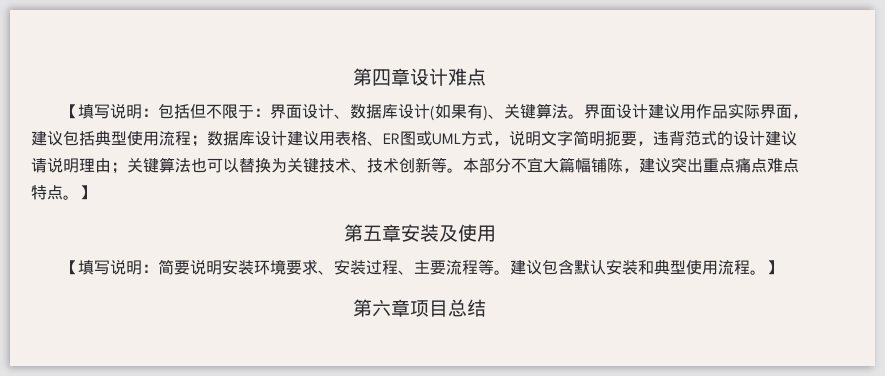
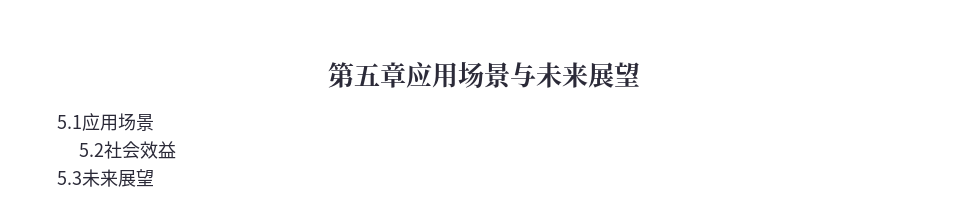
[353,68,486,86] [61,103,808,121] [31,130,797,147] [31,157,799,174] [31,185,95,200] [343,224,496,242] [61,259,782,275] [353,299,486,317] 第四章设计难点 // 【填写说明：包括但不限于：界面设计、数据库设计(如果有)、关键算法。界面设计建议用作品实际界面，建议包括典型使用流程；数据库设计建议用表格、ER图或UML方式，说明文字简明扼要，违背范式的设计建议请说明理由；关键算法也可以替换为关键技术、技术创新等。本部分不宜大篇幅铺陈，建议突出重点痛点难点特点。】 // 第五章安装及使用 // 【填写说明：简要说明安装环境要求、安装过程、主要流程等。建议包含默认安装和典型使用流程。】 // 第六章项目总结 -> [327,62,640,89] [57,113,154,131] [78,141,176,159] [57,169,154,187] 第五章应用场景与未来展望 // 5.1应用场景 // 5.2社会效益 // 5.3未来展望

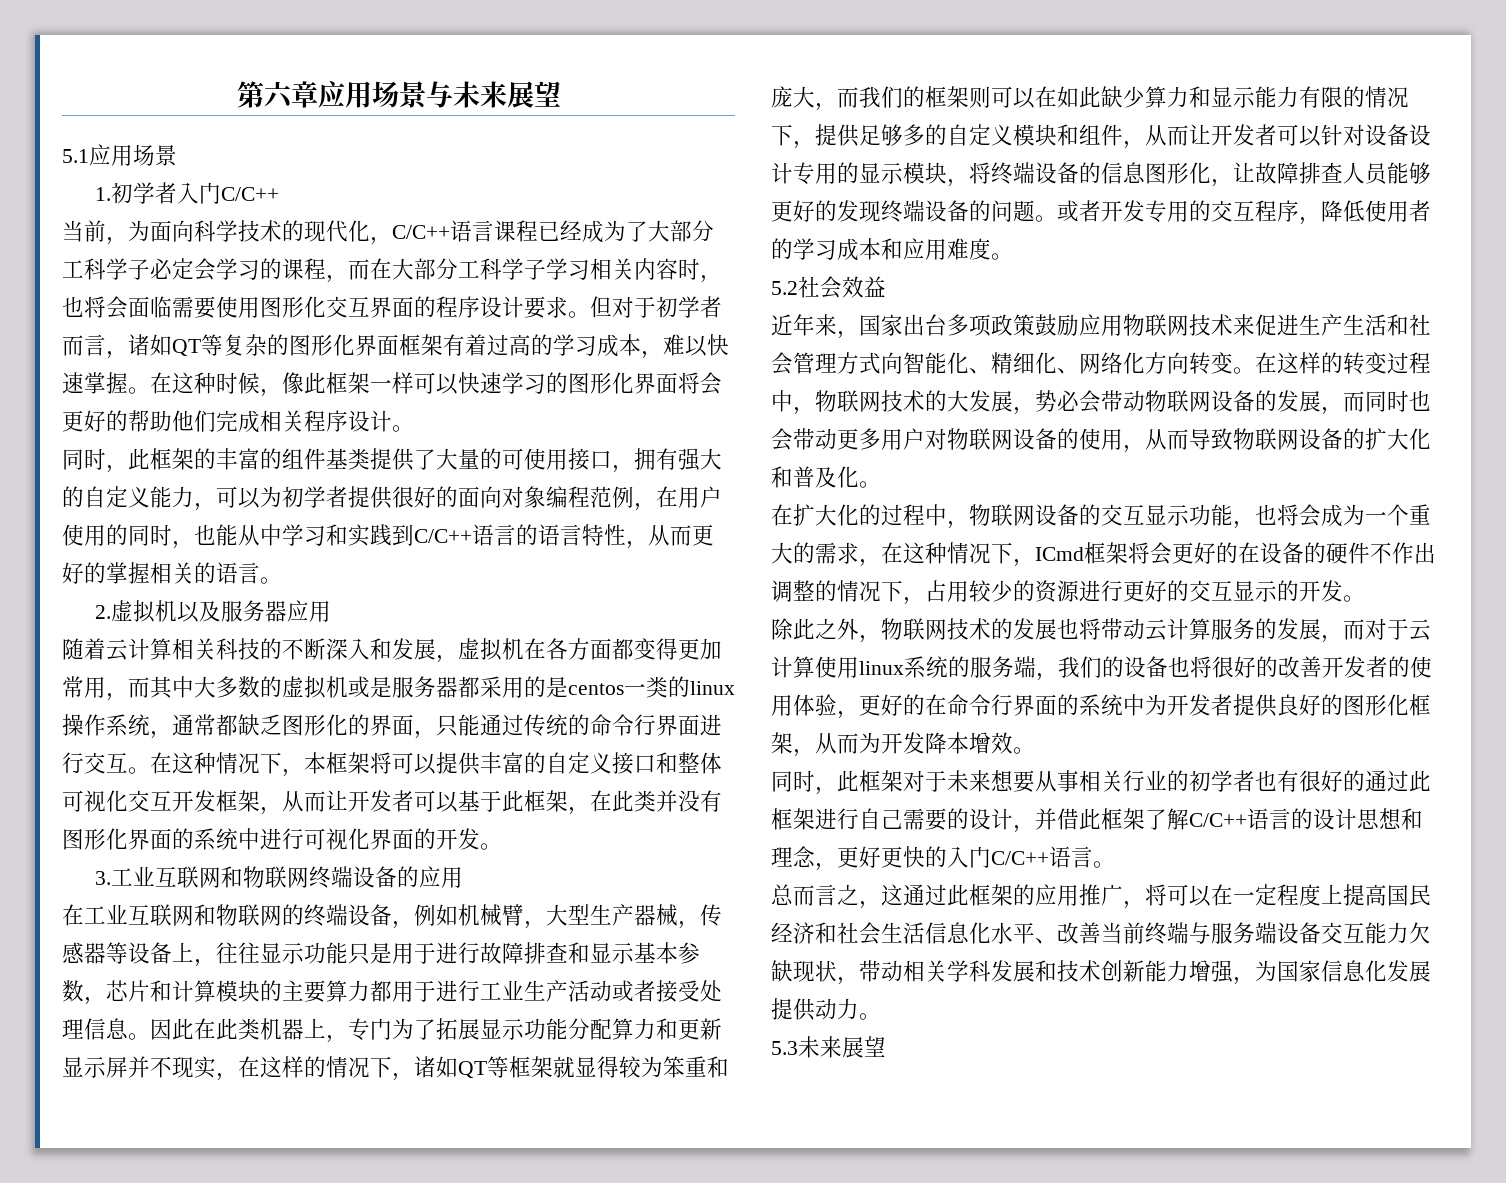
[353,63,380,86] 五 -> [263,81,293,109] 六
[78,141,176,159] 5.2社会效益 -> [94,182,279,204] [62,220,714,245] [62,258,722,283] [62,296,722,319] [62,334,729,359] [62,372,722,397] [62,410,414,433] [62,448,722,473] [62,486,722,511] [62,524,714,549] [62,562,282,584] [94,600,331,623] [62,638,722,663] [62,676,735,701] [62,714,722,739] [62,752,722,777] [62,790,722,815] [62,828,502,850] [94,866,463,889] [62,904,722,929] [62,942,700,967] [62,980,722,1005] [62,1018,722,1043] [62,1056,729,1081] [771,86,1409,111] [771,124,1431,149] [771,162,1431,187] [771,200,1431,225] [771,238,1013,261] [771,276,886,299] [771,314,1431,339] [771,352,1431,375] [771,390,1431,415] [771,428,1431,453] [771,466,881,488] [771,504,1431,529] [771,542,1436,567] [771,580,1365,605] [771,618,1431,643] [771,656,1432,681] [771,694,1431,719] [771,732,1035,757] [771,770,1431,795] [771,808,1423,833] [771,846,1115,871] [771,884,1431,909] [771,922,1431,945] [771,960,1431,985] [771,998,881,1021] 1.初学者入门C/C++ // 当前，为面向科学技术的现代化，C/C++语言课程已经成为了大部分工科学子必定会学习的课程，而在大部分工科学子学习相关内容时，也将会面临需要使用图形化交互界面的程序设计要求。但对于初学者而言，诸如QT等复杂的图形化界面框架有着过高的学习成本，难以快速掌握。在这种时候，像此框架一样可以快速学习的图形化界面将会更好的帮助他们完成相关程序设计。 // 同时，此框架的丰富的组件基类提供了大量的可使用接口，拥有强大的自定义能力，可以为初学者提供很好的面向对象编程范例，在用户使用的同时，也能从中学习和实践到C/C++语言的语言特性，从而更好的掌握相关的语言。 // 2.虚拟机以及服务器应用 // 随着云计算相关科技的不断深入和发展，虚拟机在各方面都变得更加常用，而其中大多数的虚拟机或是服务器都采用的是centos一类的linux操作系统，通常都缺乏图形化的界面，只能通过传统的命令行界面进行交互。在这种情况下，本框架将可以提供丰富的自定义接口和整体可视化交互开发框架，从而让开发者可以基于此框架，在此类并没有图形化界面的系统中进行可视化界面的开发。 // 3.工业互联网和物联网终端设备的应用 // 在工业互联网和物联网的终端设备，例如机械臂，大型生产器械，传感器等设备上，往往显示功能只是用于进行故障排查和显示基本参数，芯片和计算模块的主要算力都用于进行工业生产活动或者接受处理信息。因此在此类机器上，专门为了拓展显示功能分配算力和更新显示屏并不现实，在这样的情况下，诸如QT等框架就显得较为笨重和庞大，而我们的框架则可以在如此缺少算力和显示能力有限的情况下，提供足够多的自定义模块和组件，从而让开发者可以针对设备设计专用的显示模块，将终端设备的信息图形化，让故障排查人员能够更好的发现终端设备的问题。或者开发专用的交互程序，降低使用者的学习成本和应用难度。 // 5.2社会效益 // 近年来，国家出台多项政策鼓励应用物联网技术来促进生产生活和社会管理方式向智能化、精细化、网络化方向转变。在这样的转变过程中，物联网技术的大发展，势必会带动物联网设备的发展，而同时也会带动更多用户对物联网设备的使用，从而导致物联网设备的扩大化和普及化。 // 在扩大化的过程中，物联网设备的交互显示功能，也将会成为一个重大的需求，在这种情况下，ICmd框架将会更好的在设备的硬件不作出调整的情况下，占用较少的资源进行更好的交互显示的开发。 // 除此之外，物联网技术的发展也将带动云计算服务的发展，而对于云计算使用linux系统的服务端，我们的设备也将很好的改善开发者的使用体验，更好的在命令行界面的系统中为开发者提供良好的图形化框架，从而为开发降本增效。 // 同时，此框架对于未来想要从事相关行业的初学者也有很好的通过此框架进行自己需要的设计，并借此框架了解C/C++语言的设计思想和理念，更好更快的入门C/C++语言。 // 总而言之，这通过此框架的应用推广，将可以在一定程度上提高国民经济和社会生活信息化水平、改善当前终端与服务端设备交互能力欠缺现状，带动相关学科发展和技术创新能力增强，为国家信息化发展提供动力。

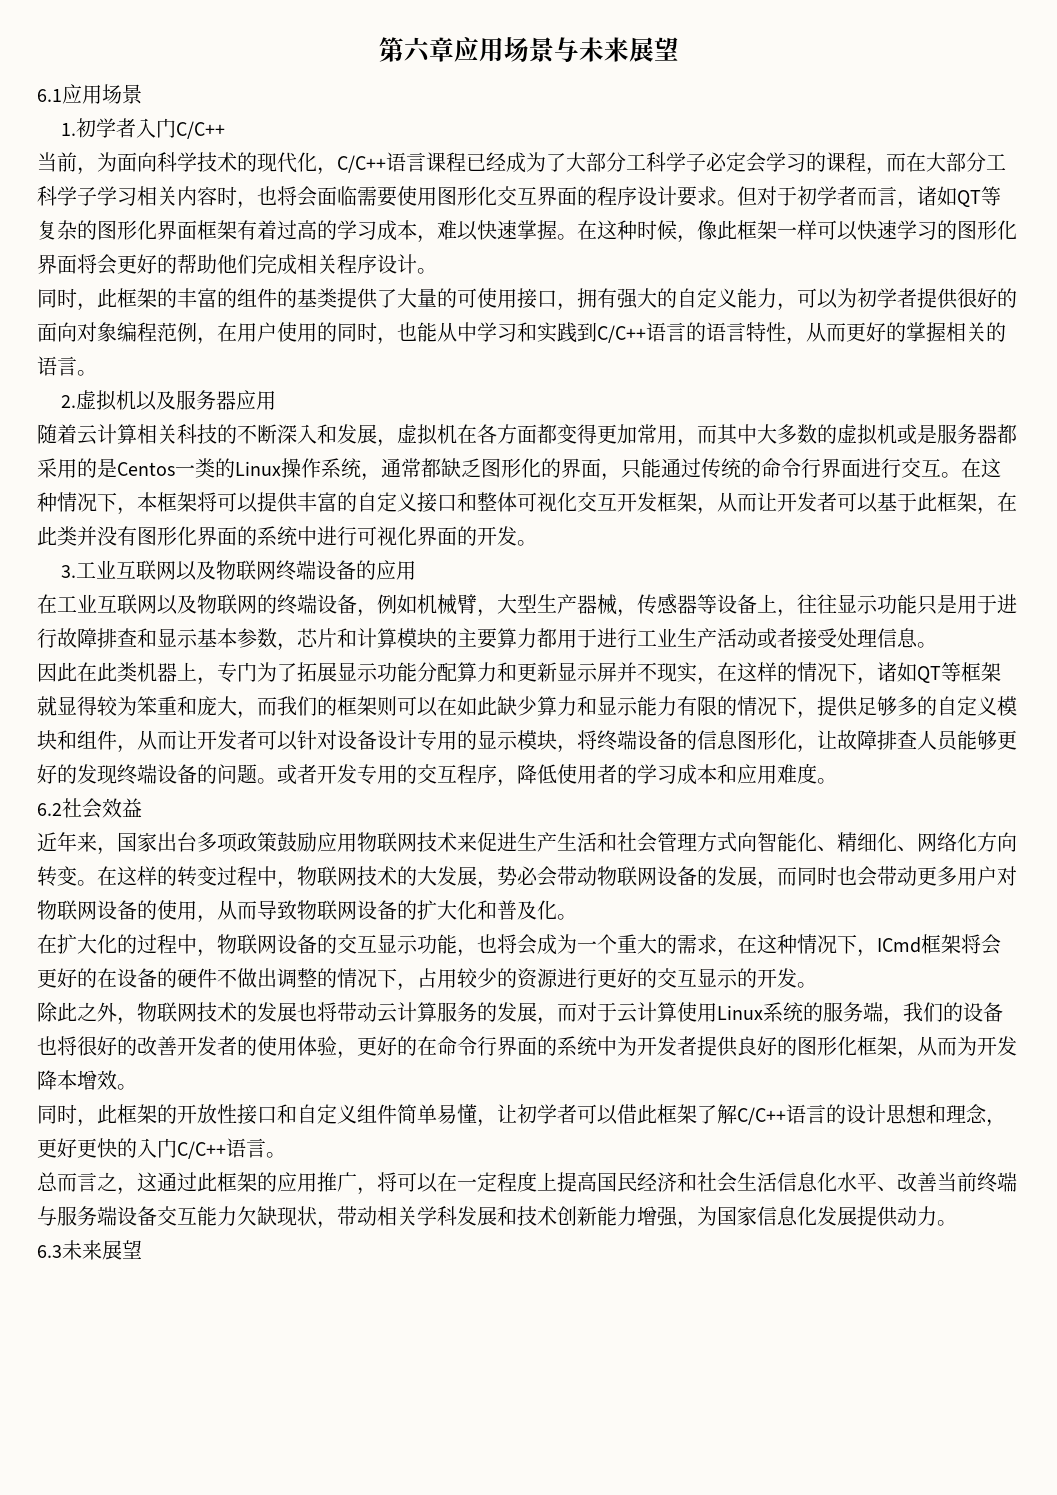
[62,149,89,163] 5.1 -> [37,89,62,102] 6.1
(326, 459) none -> [277,288,297,308] 的
[568,676,735,698] centos一类的linux -> [117,458,281,478] Centos一类的Linux
[220,866,243,888] 和 -> [175,561,216,581] 以及
[194,904,216,926] 和 -> [157,595,197,615] 以及
(150, 1036) none -> (937, 645) //
[771,281,798,295] 5.2 -> [37,803,62,816] 6.2
[1392,542,1414,564] 作 -> [237,968,257,988] 做
[859,661,904,675] linux -> [717,1005,763,1020] Linux
[903,770,1431,793] [771,808,1057,833] 对于未来想要从事相关行业的初学者也有很好的通过此框架进行自己需要的设计，并 -> [157,1104,618,1127] 的开放性接口和自定义组件简单易懂，让初学者可以
[771,1041,798,1055] 5.3 -> [37,1245,62,1258] 6.3

